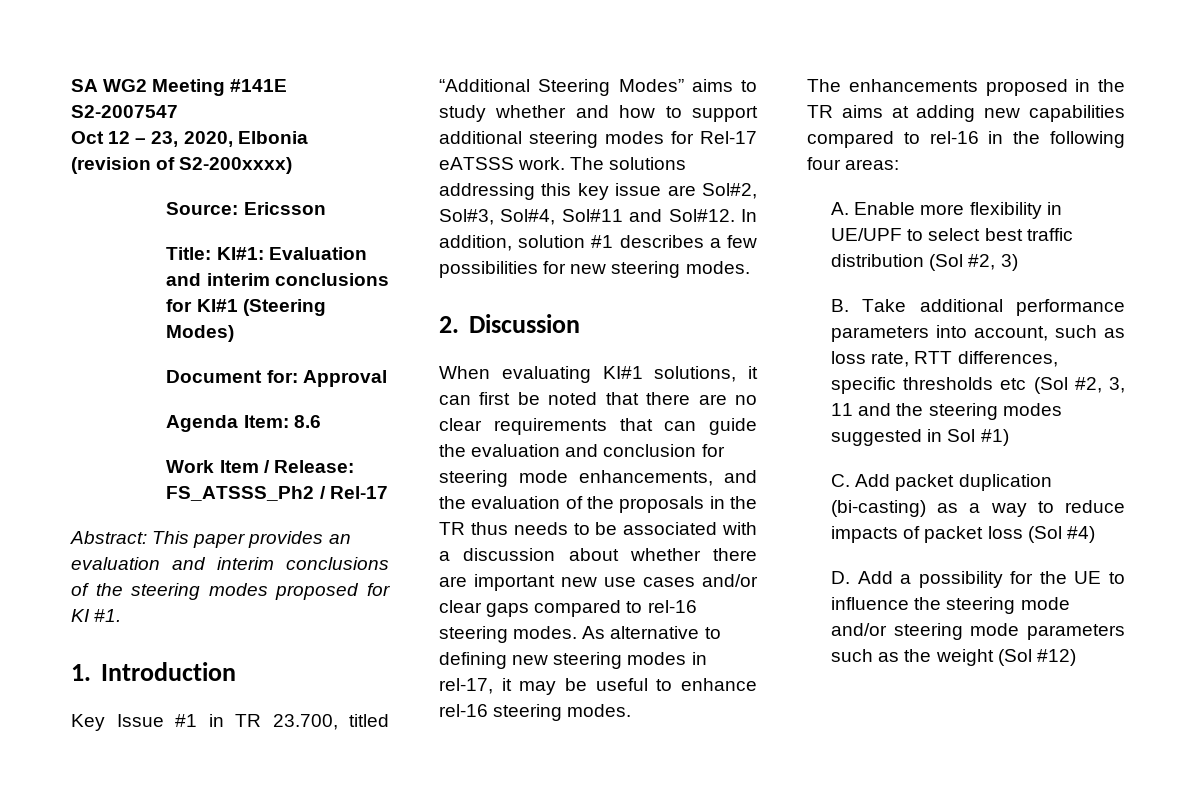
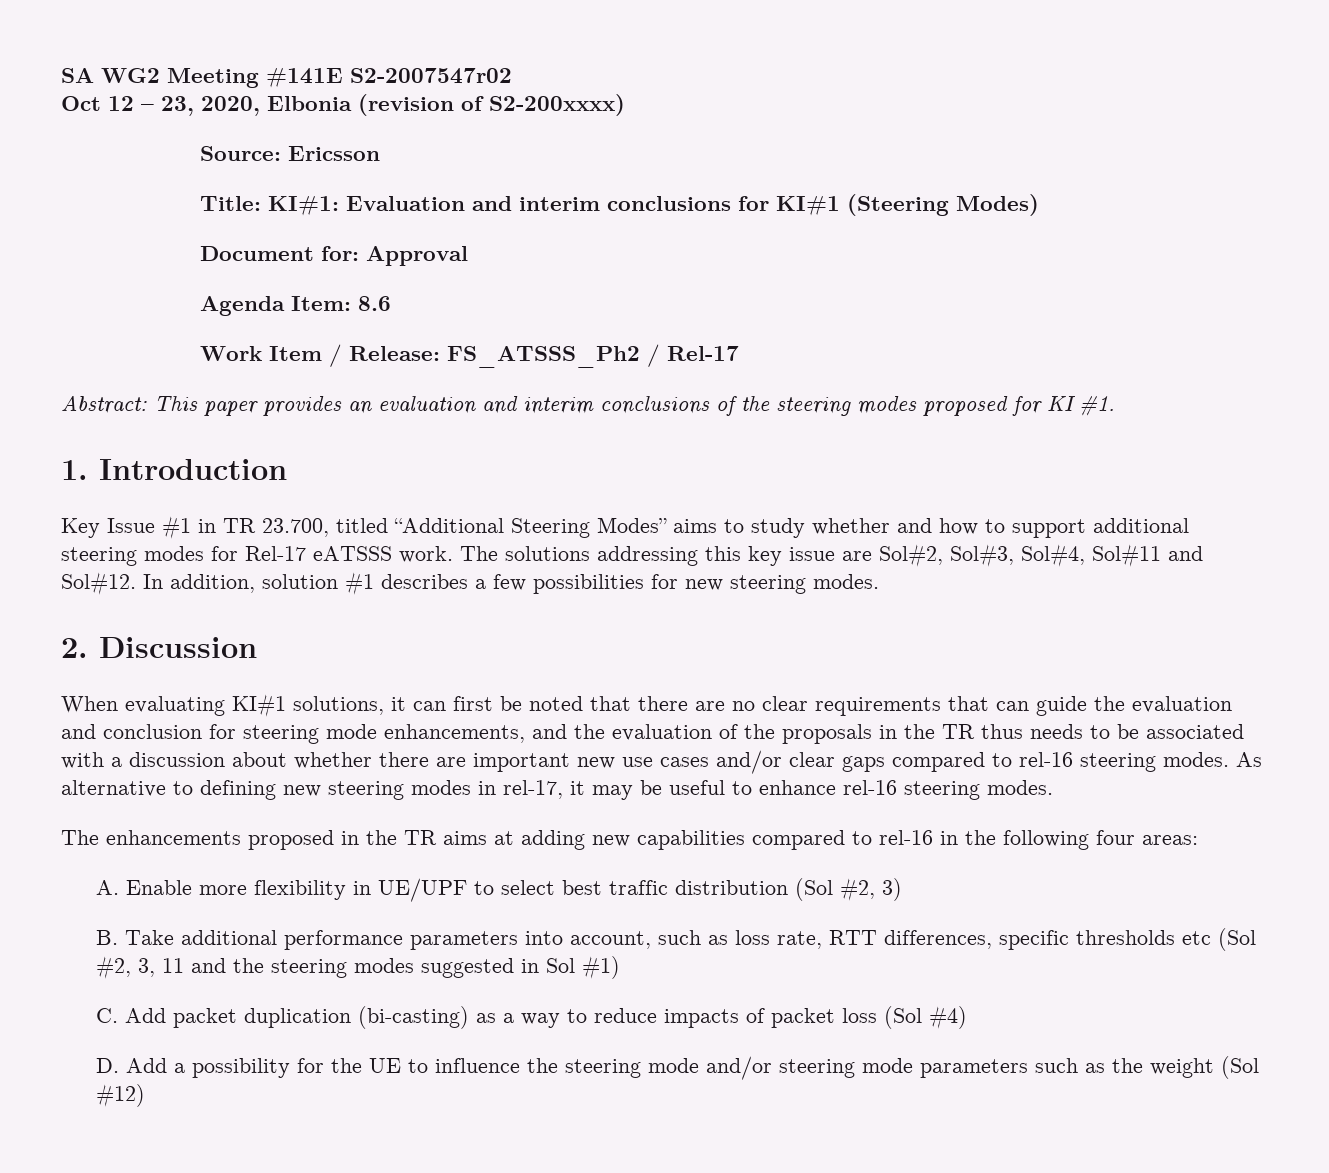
[71,105,178,118] S2-2007547 -> [350,68,512,84] S2-2007547r02

